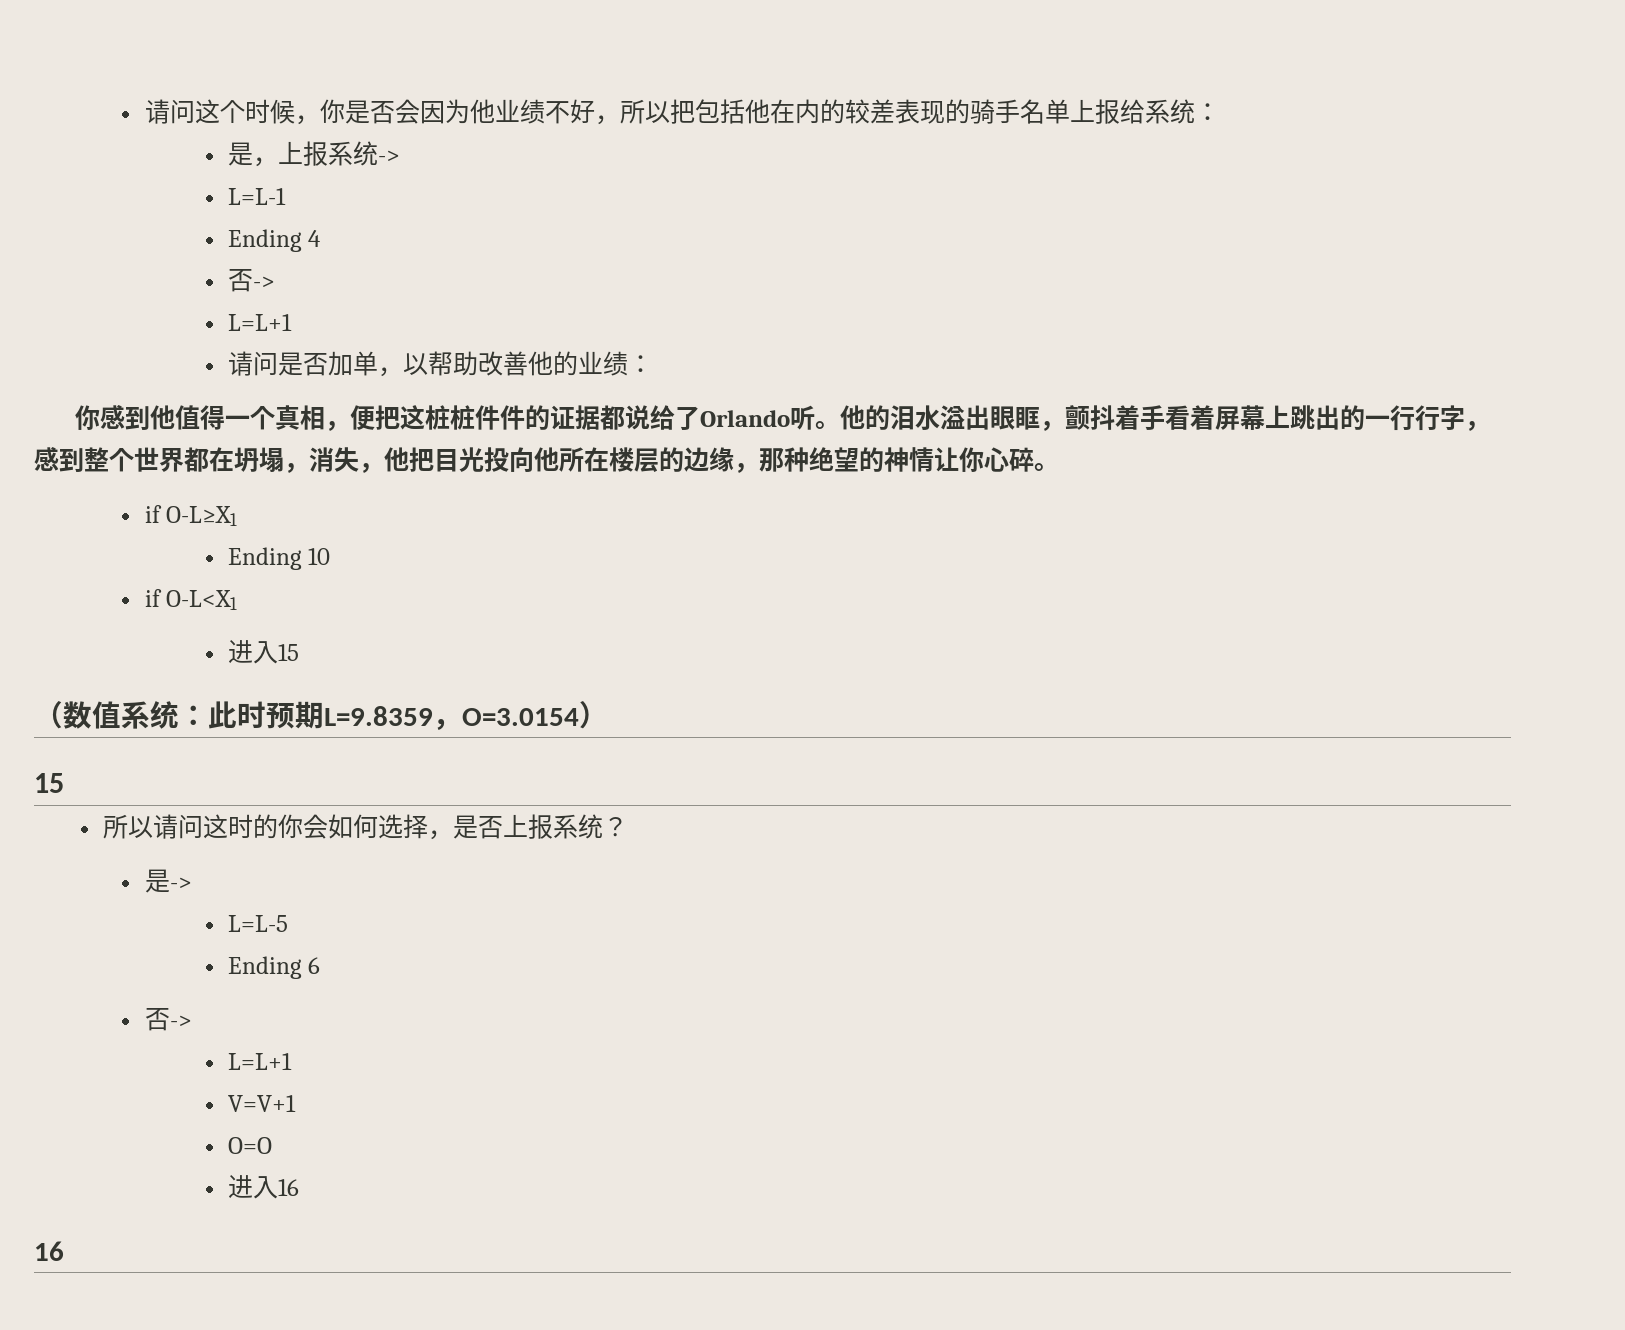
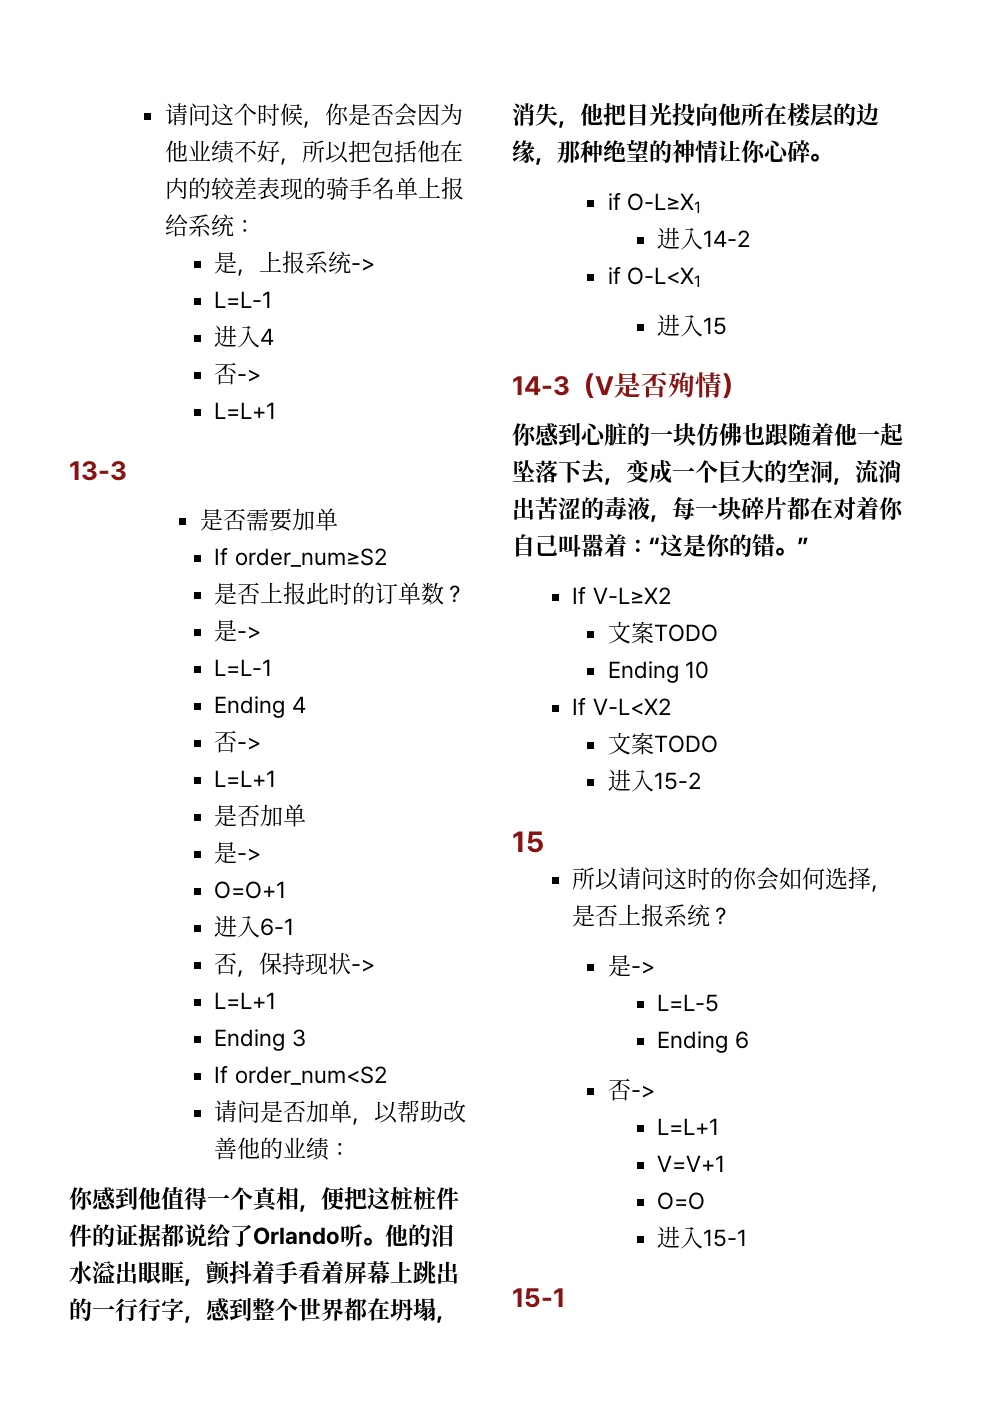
(286, 196) none -> [214,325,275,348] [214,362,262,385] [214,402,277,419] [69,461,127,481] [199,508,338,532] [214,547,388,567] [214,582,467,605] [214,619,262,642] [214,659,273,676] // 进入4 // 否-> // L=L+1 // 13-3 // 是否需要加单 // If order_num≥S2 // 是否上报此时的订单数？ // 是-> // L=L-1
(292, 322) none -> [214,804,307,827] [214,841,262,864] [214,881,287,899] [214,915,295,938] [214,952,376,977] [214,992,277,1009] [214,1029,306,1051] [214,1065,388,1085] // 是否加单 // 是-> // O=O+1 // 进入6-1 // 否，保持现状-> // L=L+1 // Ending 3 // If order_num<S2
[227,547,330,570] Ending 10 -> [657,227,752,250] 进入14-2
[34,701,608,731] （数值系统：此时预期L=9.8359，O=3.0154） -> [512,372,747,399] [512,423,903,447] [512,459,902,485] [512,497,904,522] [512,534,808,557] [572,586,672,604] [607,621,718,644] [607,661,709,683] [572,697,672,715] [607,732,718,755] [607,769,702,792] 14-3（V是否殉情） // 你感到心脏的一块仿佛也跟随着他一起坠落下去，变成一个巨大的空洞，流淌出苦涩的毒液，每一块碎片都在对着你自己叫嚣着：“这是你的错。” // If V-L≥X2 // 文案TODO // Ending 10 // If V-L<X2 // 文案TODO // 进入15-2
[277,1179,299,1196] [34,1241,64,1261] 16 // 16 -> [703,1229,748,1247] [512,1288,565,1308] 15-1 // 15-1

